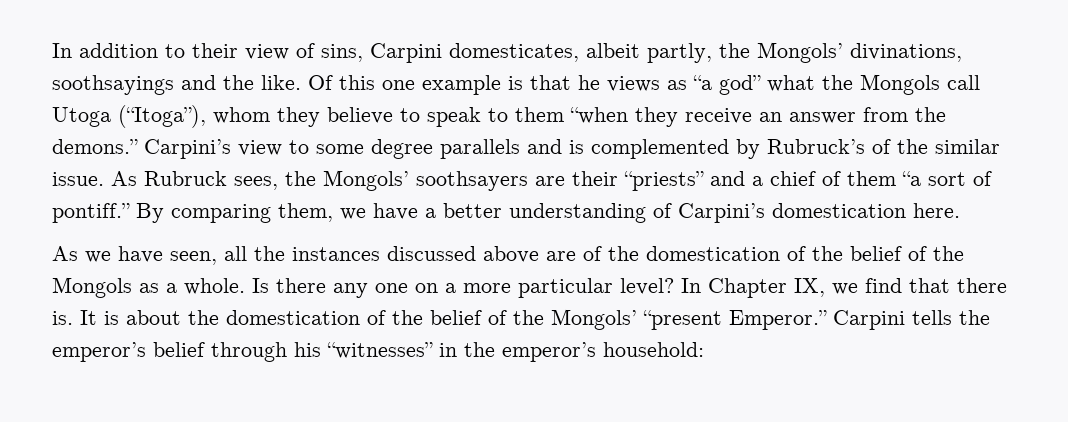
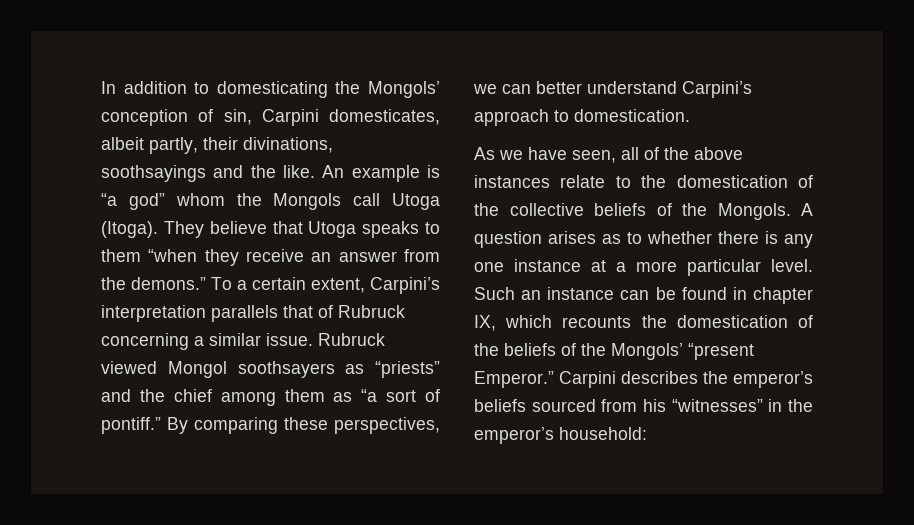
[192,43,363,62] their view of sins, -> [216,81,440,98] [101,109,252,126] domesticating the Mongols’ conception of sin,
[719,42,843,63] the Mongols’ -> [203,137,238,150] their
[308,75,687,95] Of this one example is that he views as -> [322,165,440,182] An example is
[767,75,815,92] what -> [175,193,225,206] whom
[118,105,481,128] (“Itoga”), whom they believe to speak -> [101,221,420,238] (Itoga). They believe that Utoga speaks
[144,139,1000,159] [52,170,896,191] Carpini’s view to some degree parallels and is complemented by Rubruck’s of the similar issue. As Rubruck sees, the Mongols’ soothsayers are their “priests” and a chief of them -> [211,277,440,294] [101,305,405,322] [101,333,385,350] [101,361,440,378] [101,389,353,406] To a certain extent, Carpini’s interpretation parallels that of Rubruck concerning a similar issue. Rubruck viewed Mongol soothsayers as “priests” and the chief among them as
[278,203,960,223] them, we have a better understanding of Carpini’s domestication here. -> [284,417,440,434] [473,81,752,98] [474,109,690,126] these perspectives, we can better understand Carpini’s approach to domestication.
[254,246,964,263] [52,277,1007,298] [52,310,482,325] the instances discussed above are of the domestication of the belief of the Mongols as a whole. Is there any one on a more particular level? In Chapter IX, we find that there is. It is about the domestication of the belief -> [644,147,743,160] [474,175,813,188] [474,203,813,220] [474,231,813,248] [474,259,813,276] [474,287,813,304] [474,315,813,331] [474,343,556,356] of the above instances relate to the domestication of the collective beliefs of the Mongols. A question arises as to whether there is any one instance at a more particular level. Such an instance can be found in chapter IX, which recounts the domestication of the beliefs
[912,310,990,325] [52,342,287,362] tells the emperor’s belief through -> [621,371,813,388] [474,399,638,412] describes the emperor’s beliefs sourced from

